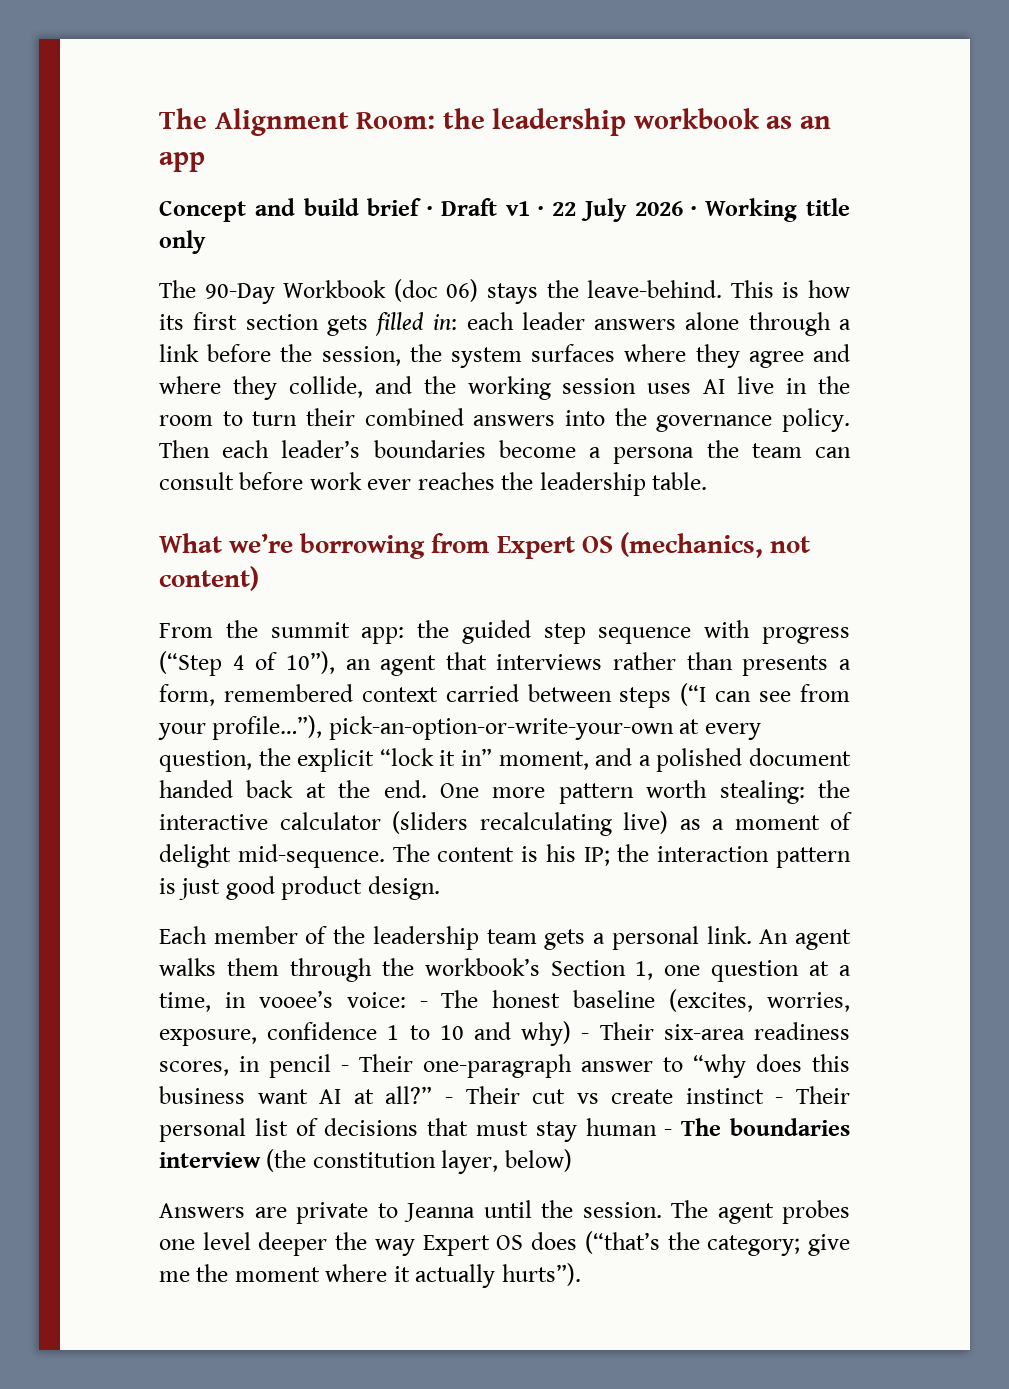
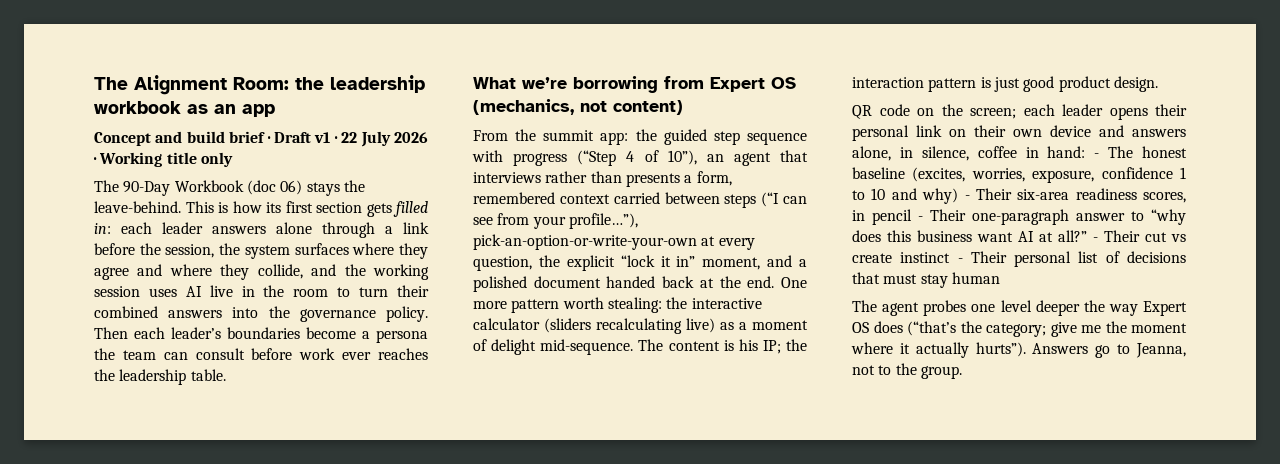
[159,926,852,950] [159,958,851,982] [159,990,406,1012] Each member of the leadership team gets a personal link. An agent walks them through the workbook’s Section 1, one question at a time, in vooee’s voice: -> [852,104,1187,120] [852,125,1186,141] [852,146,1086,161] QR code on the screen; each leader opens their personal link on their own device and answers alone, in silence, coffee in hand:
[664,1118,850,1136] [159,1149,572,1174] [159,1200,662,1224] - The boundaries interview (the constitution layer, below) // Answers are private to Jeanna until the session. -> (1000, 278) //
(581, 1274) none -> [1032,343,1186,358] [852,363,962,379] Answers go to Jeanna, not to the group.

